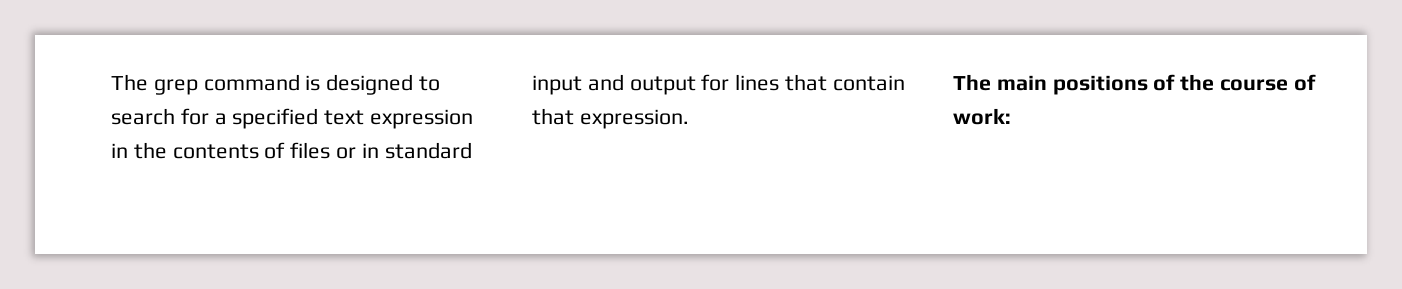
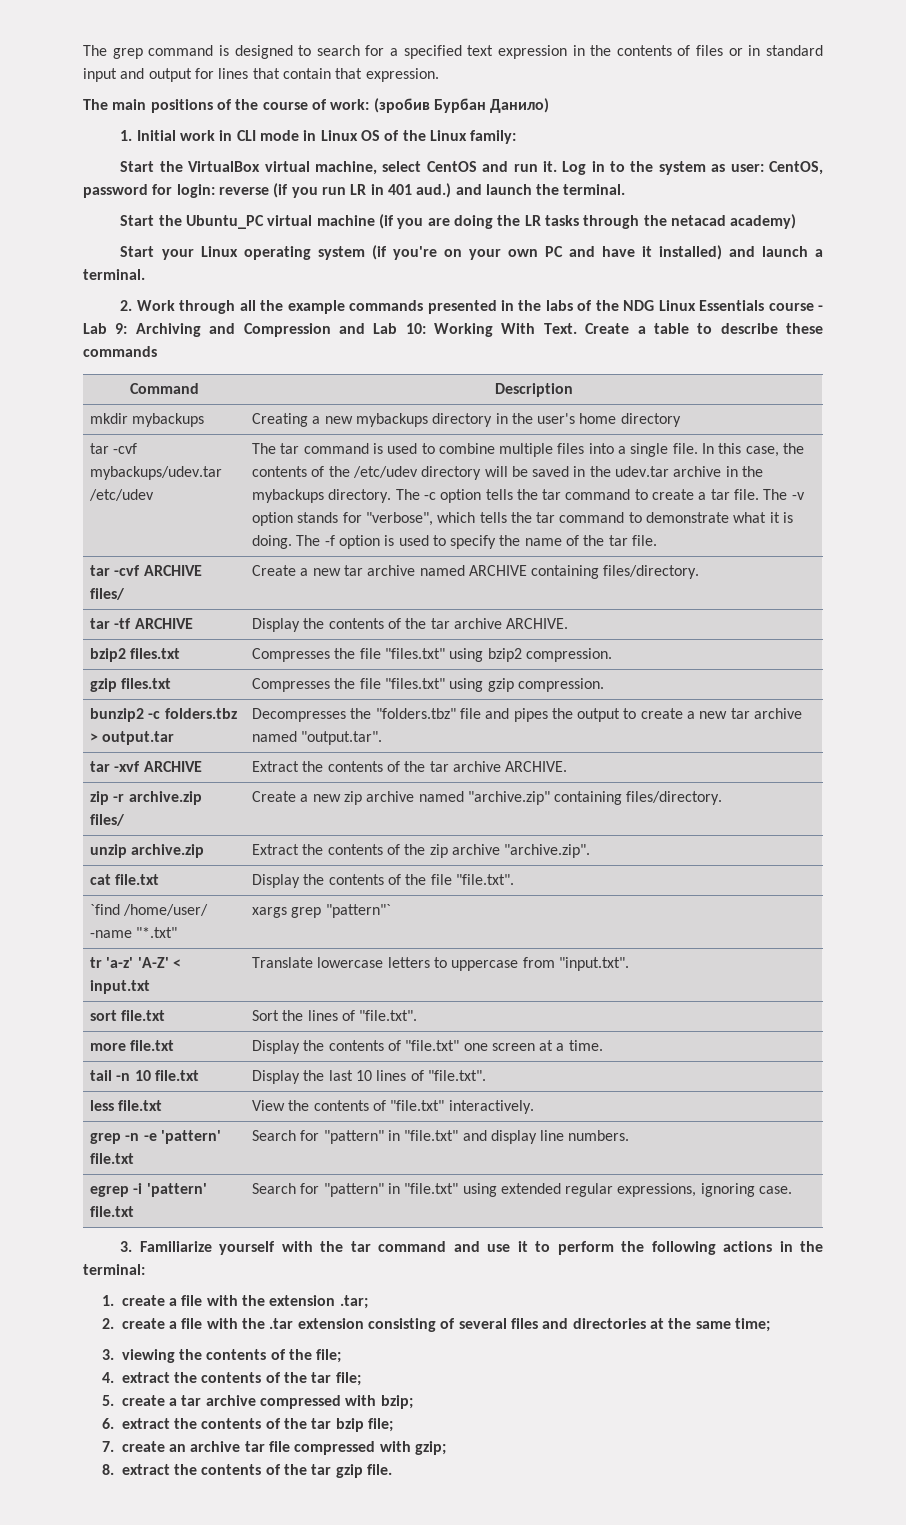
(1011, 116) none -> [373,98,550,113] [120,130,517,144] [120,161,823,175] [83,183,626,198] [120,214,797,229] [120,245,823,260] [83,269,145,280] [120,300,824,314] [83,323,823,337] [83,346,157,357] [130,383,199,394] [495,383,573,397] [89,413,205,427] [251,413,681,427] [89,443,138,454] [89,466,222,480] [88,489,154,501] [251,443,805,457] [251,466,764,480] [251,489,805,503] [251,512,794,526] [251,535,658,549] [89,565,202,576] [89,588,125,600] [251,565,700,579] [89,618,193,629] [251,618,569,632] [89,648,181,662] [251,648,612,662] [89,678,172,692] [251,678,604,692] [89,708,237,722] [89,731,175,745] [251,708,803,722] [251,731,383,745] [89,761,202,772] [251,761,568,772] [89,791,202,805] [89,814,125,826] [251,791,723,805] [89,844,205,858] [251,844,591,858] [89,874,160,885] [251,874,514,888] [89,904,209,916] [89,927,178,938] [251,904,391,918] [89,957,181,968] [89,980,150,994] [251,957,629,971] [89,1010,166,1021] [251,1010,418,1021] [89,1040,175,1051] [251,1040,603,1054] [89,1070,199,1081] [251,1070,486,1084] [89,1100,163,1111] [251,1100,534,1114] [89,1130,221,1144] [89,1153,134,1164] [251,1130,630,1144] [89,1183,207,1197] [89,1206,134,1217] [251,1183,793,1197] [120,1241,823,1255] [83,1264,145,1275] [101,1295,368,1309] [101,1318,770,1332] [101,1349,342,1363] [101,1372,361,1386] [101,1395,413,1409] [101,1418,394,1432] [101,1441,447,1455] [101,1464,393,1478] (зробив Бурбан Данило) // 1. Initial work in CLI mode in Linux OS of the Linux family: // Start the VirtualBox virtual machine, select CentOS and run it. Log in to the system as user: CentOS, password for login: reverse (if you run LR in 401 aud.) and launch the terminal. // Start the Ubuntu_PC virtual machine (if you are doing the LR tasks through the netacad academy) // Start your Linux operating system (if you're on your own PC and have it installed) and launch a terminal. // 2. Work through all the example commands presented in the labs of the NDG Linux Essentials course - Lab 9: Archiving and Compression and Lab 10: Working With Text. Create a table to describe these commands // Command | Description // mkdir mybackups | Creating a new mybackups directory in the user's home directory // tar -cvf mybackups/udev.tar /etc/udev | The tar command is used to combine multiple files into a single file. In this case, the contents of the /etc/udev directory will be saved in the udev.tar archive in the mybackups directory. The -c option tells the tar command to create a tar file. The -v option stands for "verbose", which tells the tar command to demonstrate what it is doing. The -f option is used to specify the name of the tar file. // tar -cvf ARCHIVE files/ | Create a new tar archive named ARCHIVE containing files/directory. // tar -tf ARCHIVE | Display the contents of the tar archive ARCHIVE. // bzip2 files.txt | Compresses the file "files.txt" using bzip2 compression. // gzip files.txt | Compresses the file "files.txt" using gzip compression. // bunzip2 -c folders.tbz > output.tar | Decompresses the "folders.tbz" file and pipes the output to create a new tar archive named "output.tar". // tar -xvf ARCHIVE | Extract the contents of the tar archive ARCHIVE. // zip -r archive.zip files/ | Create a new zip archive named "archive.zip" containing files/directory. // unzip archive.zip | Extract the contents of the zip archive "archive.zip". // cat file.txt | Display the contents of the file "file.txt". // `find /home/user/ -name "*.txt" | xargs grep "pattern"` // tr 'a-z' 'A-Z' < input.txt | Translate lowercase letters to uppercase from "input.txt". // sort file.txt | Sort the lines of "file.txt". // more file.txt | Display the contents of "file.txt" one screen at a time. // tail -n 10 file.txt | Display the last 10 lines of "file.txt". // less file.txt | View the contents of "file.txt" interactively. // grep -n -e 'pattern' file.txt | Search for "pattern" in "file.txt" and display line numbers. // egrep -i 'pattern' file.txt | Search for "pattern" in "file.txt" using extended regular expressions, ignoring case. // 3. Familiarize yourself with the tar command and use it to perform the following actions in the terminal: // 1. create a file with the extension .tar; // 2. create a file with the .tar extension consisting of several files and directories at the same time; // 3. viewing the contents of the file; // 4. extract the contents of the tar file; // 5. create a tar archive compressed with bzip; // 6. extract the contents of the tar bzip file; // 7. create an archive tar file compressed with gzip; // 8. extract the contents of the tar gzip file.

